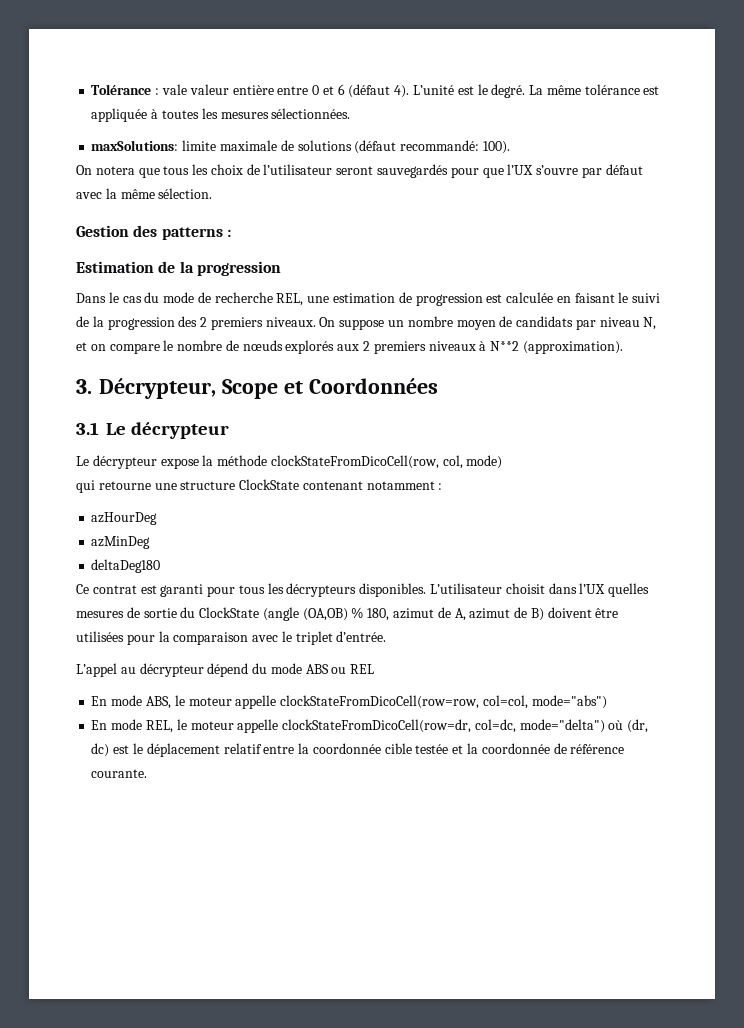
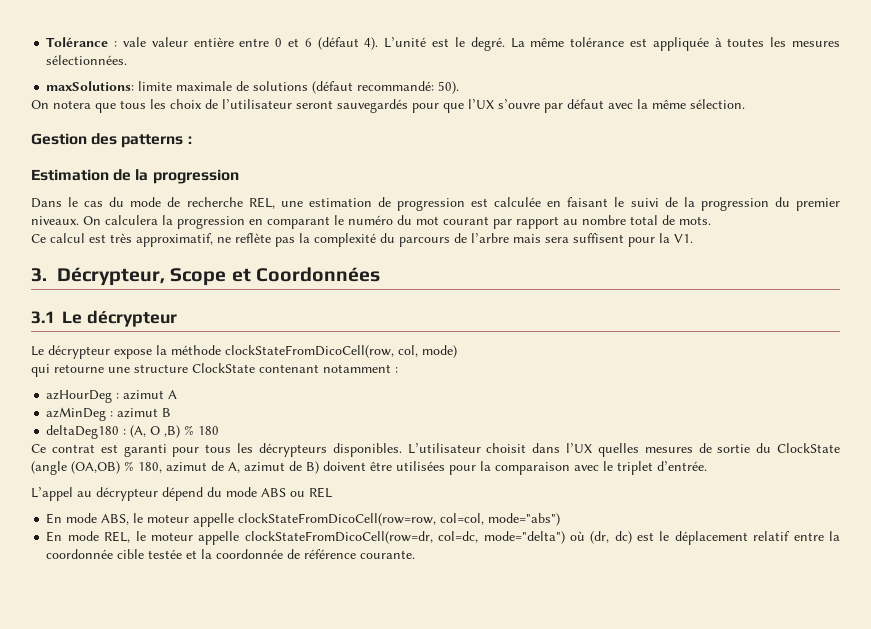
[482,141,510,154] 100). -> [438,81,460,94] 50).
[178,316,657,330] [76,340,623,354] des 2 premiers niveaux. On suppose un nombre moyen de candidats par niveau N, et on compare le nombre de nœuds explorés aux 2 premiers niveaux à N**2 (approximation). -> [774,197,841,211] [31,215,711,229] [31,233,693,247] du premier niveaux. On calculera la progression en comparant le numéro du mot courant par rapport au nombre total de mots. // Ce calcul est très approximatif, ne reflète pas la complexité du parcours de l’arbre mais sera suffisent pour la V1.
[91,536,151,549] [91,559,161,573] // azMinDeg // deltaDeg180 -> [116,390,178,400] [46,407,172,421] [46,425,220,439] : azimut A // azMinDeg : azimut B // deltaDeg180 : (A, O ,B) % 180

